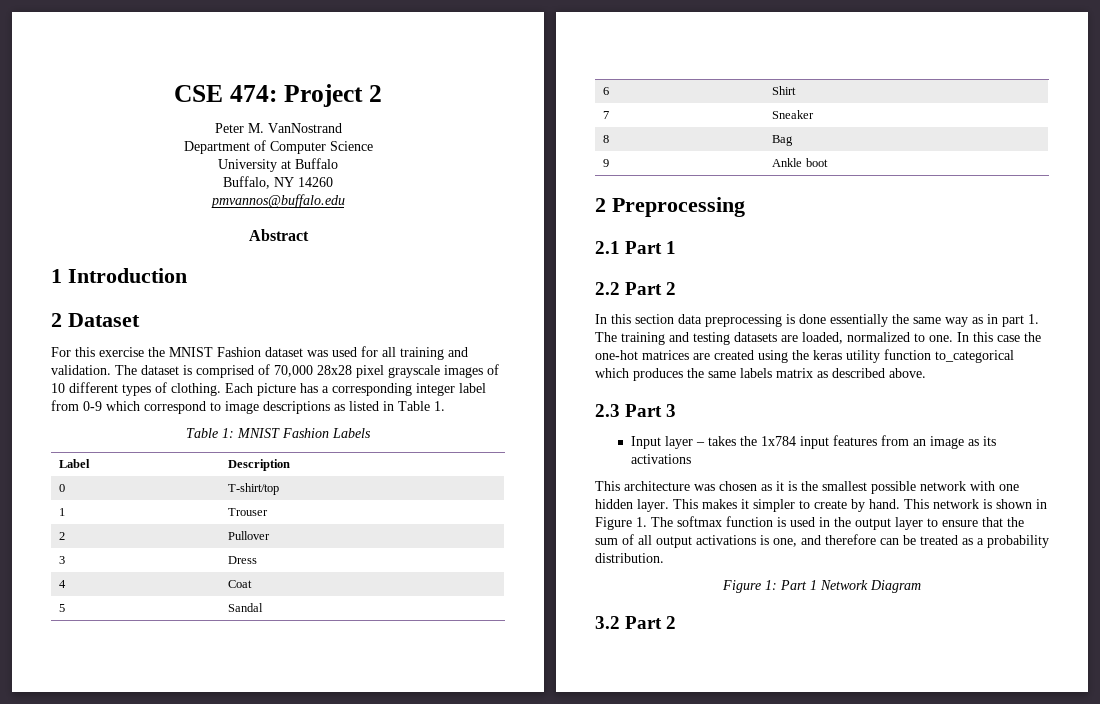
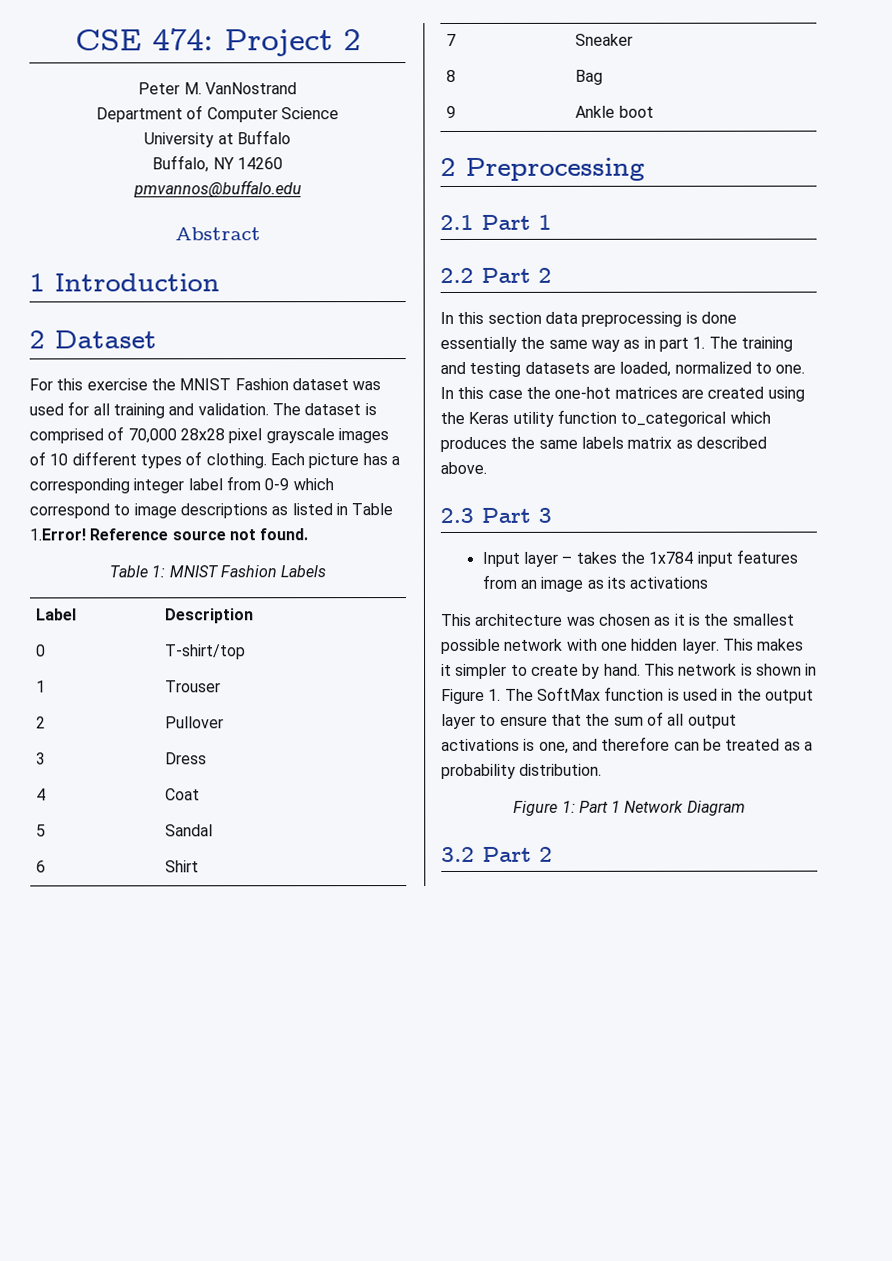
[434,401,445,411] 1. -> [29,528,309,541] 1.Error! Reference source not found.
[813,350,842,360] keras -> [468,411,510,424] Keras
[677,516,722,527] softmax -> [536,686,601,701] SoftMax

